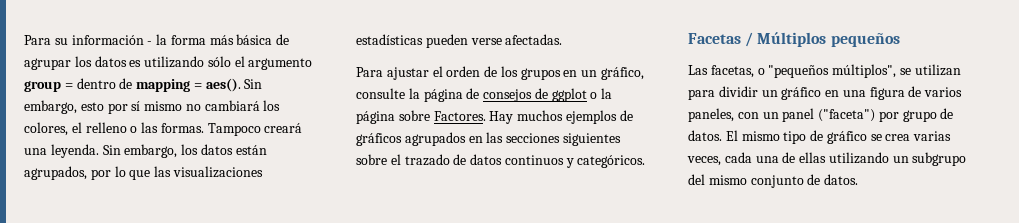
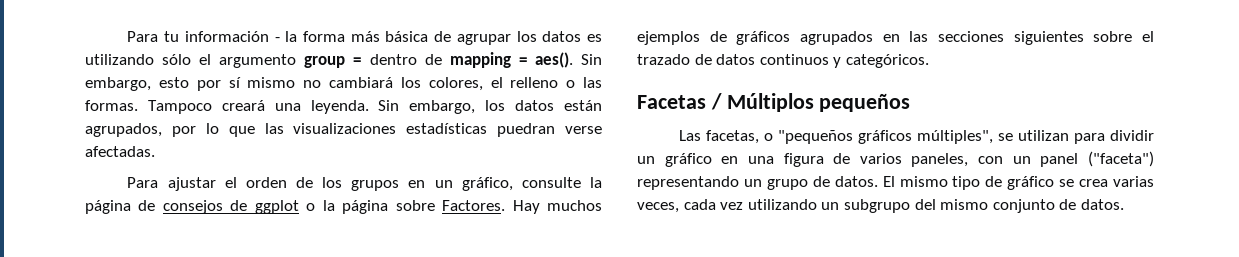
[24,35,68,45] Para su -> [127,31,180,42] Para tu
[425,34,468,48] pueden -> [497,123,556,137] puedran
[832,64,897,78] múltiplos", -> [858,130,994,144] gráficos múltiples",
[878,111,899,122] por -> [637,176,762,190] representando un
[755,152,827,163] una de ellas -> [720,202,744,210] vez

